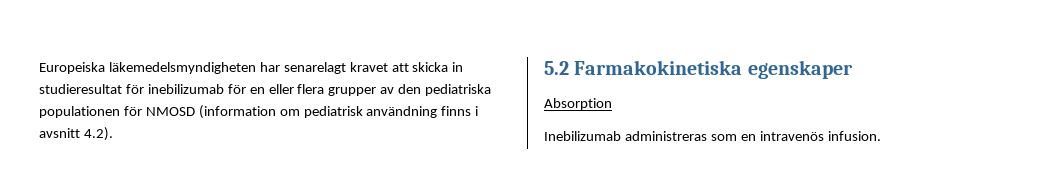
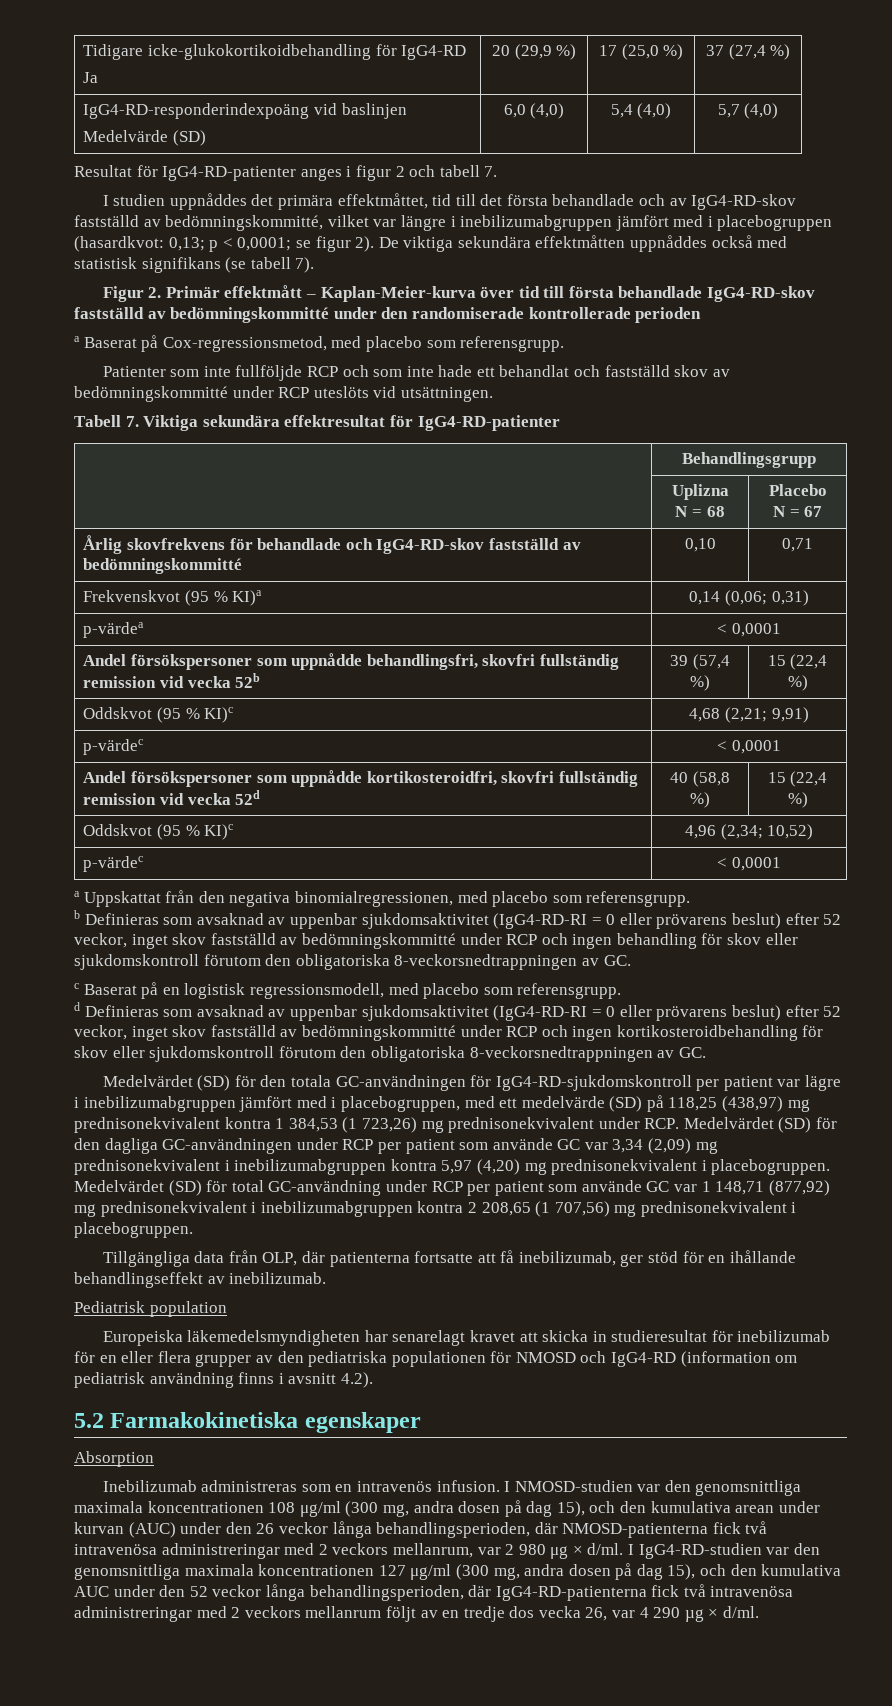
(39, 68) none -> [83,44,467,60] [83,72,99,83] [491,44,577,60] [598,44,684,60] [705,44,791,60] [83,103,407,119] [83,130,207,146] [503,103,565,119] [610,103,672,119] [717,103,779,119] [74,165,498,181] [102,193,797,210] [74,215,833,231] [74,235,788,252] [74,257,315,273] [102,285,816,302] [74,307,702,323] [74,335,565,352] [102,365,730,381] [74,386,493,402] [74,415,560,431] [682,452,816,468] [671,484,729,500] [675,506,725,517] [768,484,827,496] [772,506,823,517] [83,535,581,554] [83,558,243,574] [684,538,716,552] [782,538,813,552] [83,590,263,606] [689,590,809,606] [83,622,145,638] [717,623,781,637] [83,653,619,670] [83,673,261,688] [670,654,730,670] [690,675,710,691] [767,654,828,670] [787,675,808,691] [83,707,234,723] [689,707,809,723] [83,739,144,755] [717,740,781,754] [83,770,638,787] [83,790,261,805] [670,771,730,787] [690,792,710,808] [767,771,828,787] [787,792,808,808] [83,824,234,840] [684,824,814,840] [83,856,144,872] [717,857,781,871] [74,890,691,907] [74,910,842,929] [74,933,798,949] [74,954,631,970] [74,982,622,999] [74,1002,842,1021] [74,1025,824,1041] [74,1046,706,1062] [102,1075,842,1091] [74,1095,810,1112] [74,1117,838,1133] [74,1138,718,1154] [74,1159,831,1175] [74,1180,830,1196] [74,1201,797,1217] [74,1222,193,1238] [102,1250,796,1267] [74,1272,327,1288] [74,1301,227,1317] Tidigare icke-glukokortikoidbehandling för IgG4-RD // Ja | 20 (29,9 %) | 17 (25,0 %) | 37 (27,4 %) // IgG4-RD-responderindexpoäng vid baslinjen // Medelvärde (SD) | 6,0 (4,0) | 5,4 (4,0) | 5,7 (4,0) // Resultat för IgG4-RD-patienter anges i figur 2 och tabell 7. // I studien uppnåddes det primära effektmåttet, tid till det första behandlade och av IgG4-RD-skov fastställd av bedömningskommitté, vilket var längre i inebilizumabgruppen jämfört med i placebogruppen (hasardkvot: 0,13; p < 0,0001; se figur 2). De viktiga sekundära effektmåtten uppnåddes också med statistisk signifikans (se tabell 7). // Figur 2. Primär effektmått – Kaplan-Meier-kurva över tid till första behandlade IgG4-RD-skov fastställd av bedömningskommitté under den randomiserade kontrollerade perioden // a Baserat på Cox-regressionsmetod, med placebo som referensgrupp. // Patienter som inte fullföljde RCP och som inte hade ett behandlat och fastställd skov av bedömningskommitté under RCP uteslöts vid utsättningen. // Tabell 7. Viktiga sekundära effektresultat för IgG4-RD‑patienter // | Behandlingsgrupp // | Uplizna // N = 68 | Placebo // N = 67 // Årlig skovfrekvens för behandlade och IgG4-RD-skov fastställd av bedömningskommitté | 0,10 | 0,71 // Frekvenskvot (95 % KI)a | 0,14 (0,06; 0,31) // p-värdea | < 0,0001 // Andel försökspersoner som uppnådde behandlingsfri, skovfri fullständig remission vid vecka 52b | 39 (57,4 %) | 15 (22,4 %) // Oddskvot (95 % KI)c | 4,68 (2,21; 9,91) // p-värdec | < 0,0001 // Andel försökspersoner som uppnådde kortikosteroidfri, skovfri fullständig remission vid vecka 52d | 40 (58,8 %) | 15 (22,4 %) // Oddskvot (95 % KI)c | 4,96 (2,34; 10,52) // p-värdec | < 0,0001 // a Uppskattat från den negativa binomialregressionen, med placebo som referensgrupp. // b Definieras som avsaknad av uppenbar sjukdomsaktivitet (IgG4-RD-RI = 0 eller prövarens beslut) efter 52 veckor, inget skov fastställd av bedömningskommitté under RCP och ingen behandling för skov eller sjukdomskontroll förutom den obligatoriska 8-veckorsnedtrappningen av GC. // c Baserat på en logistisk regressionsmodell, med placebo som referensgrupp. // d Definieras som avsaknad av uppenbar sjukdomsaktivitet (IgG4-RD-RI = 0 eller prövarens beslut) efter 52 veckor, inget skov fastställd av bedömningskommitté under RCP och ingen kortikosteroidbehandling för skov eller sjukdomskontroll förutom den obligatoriska 8-veckorsnedtrappningen av GC. // Medelvärdet (SD) för den totala GC-användningen för IgG4-RD-sjukdomskontroll per patient var lägre i inebilizumabgruppen jämfört med i placebogruppen, med ett medelvärde (SD) på 118,25 (438,97) mg prednisonekvivalent kontra 1 384,53 (1 723,26) mg prednisonekvivalent under RCP. Medelvärdet (SD) för den dagliga GC-användningen under RCP per patient som använde GC var 3,34 (2,09) mg prednisonekvivalent i inebilizumabgruppen kontra 5,97 (4,20) mg prednisonekvivalent i placebogruppen. Medelvärdet (SD) för total GC-användning under RCP per patient som använde GC var 1 148,71 (877,92) mg prednisonekvivalent i inebilizumabgruppen kontra 2 208,65 (1 707,56) mg prednisonekvivalent i placebogruppen. // Tillgängliga data från OLP, där patienterna fortsatte att få inebilizumab, ger stöd för en ihållande behandlingseffekt av inebilizumab. // Pediatrisk population //
(195, 111) none -> [580,1351,677,1367] och IgG4-RD
(881, 136) none -> [504,1480,802,1496] [74,1500,820,1517] [74,1521,768,1538] [74,1543,820,1559] [74,1563,842,1580] [74,1584,794,1601] [74,1606,760,1622] I NMOSD-studien var den genomsnittliga maximala koncentrationen 108 μg/ml (300 mg, andra dosen på dag 15), och den kumulativa arean under kurvan (AUC) under den 26 veckor långa behandlingsperioden, där NMOSD-patienterna fick två intravenösa administreringar med 2 veckors mellanrum, var 2 980 μg × d/ml. I IgG4-RD-studien var den genomsnittliga maximala koncentrationen 127 μg/ml (300 mg, andra dosen på dag 15), och den kumulativa AUC under den 52 veckor långa behandlingsperioden, där IgG4-RD-patienterna fick två intravenösa administreringar med 2 veckors mellanrum följt av en tredje dos vecka 26, var 4 290 µg × d/ml.

